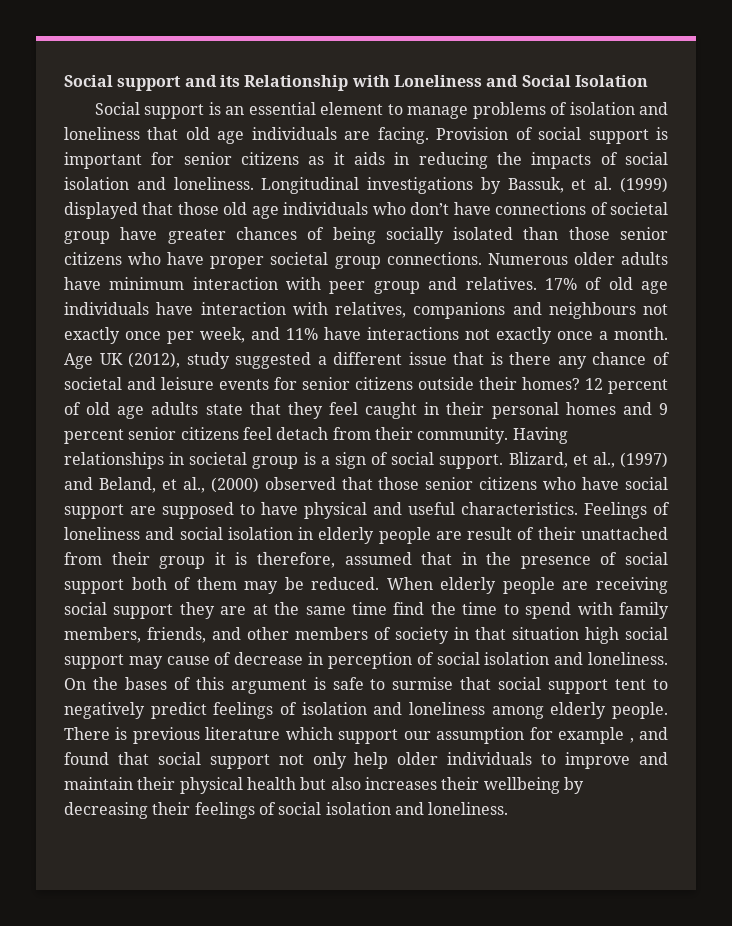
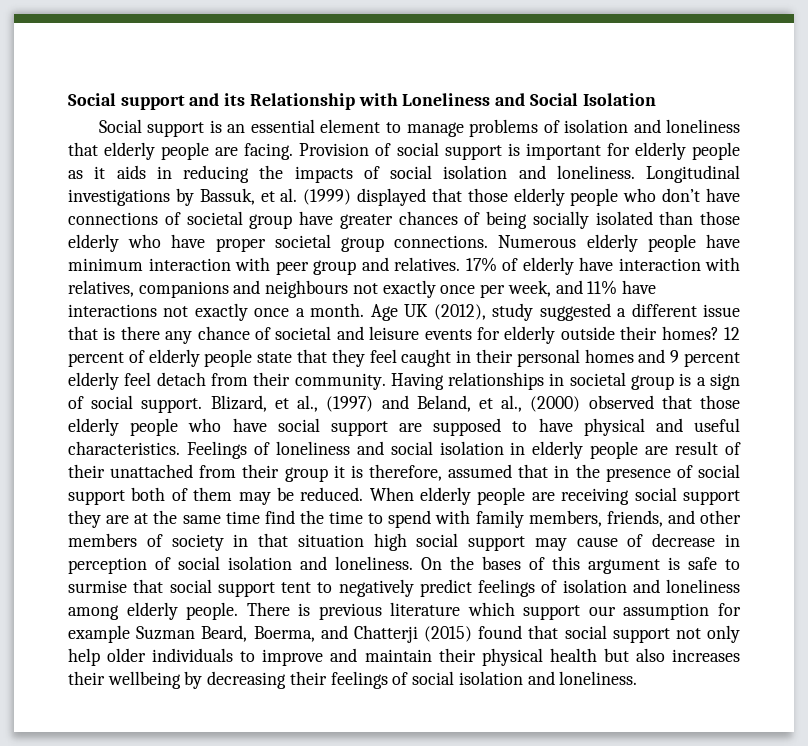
[185,127,337,144] old age individuals -> [104,142,210,160] elderly people
[183,152,299,165] senior citizens -> [634,142,741,160] elderly people
[223,202,369,219] old age individuals -> [513,188,619,206] elderly people
[620,227,668,240] [64,252,122,265] senior citizens -> [68,234,119,252] elderly
[573,252,668,265] older adults -> [586,234,696,252] elderly people
[608,277,669,294] [64,302,149,315] old age individuals -> [522,257,574,275] elderly
[302,377,413,390] senior citizens -> [504,326,556,344] elderly
[86,402,199,419] old age adults -> [148,349,253,367] elderly people
[128,427,239,440] senior citizens -> [68,372,119,390] elderly
[425,477,538,490] senior citizens -> [68,418,179,436] elderly people
[629,727,668,743] , and -> [136,625,472,643] Suzman Beard, Boerma, and Chatterji (2015)

